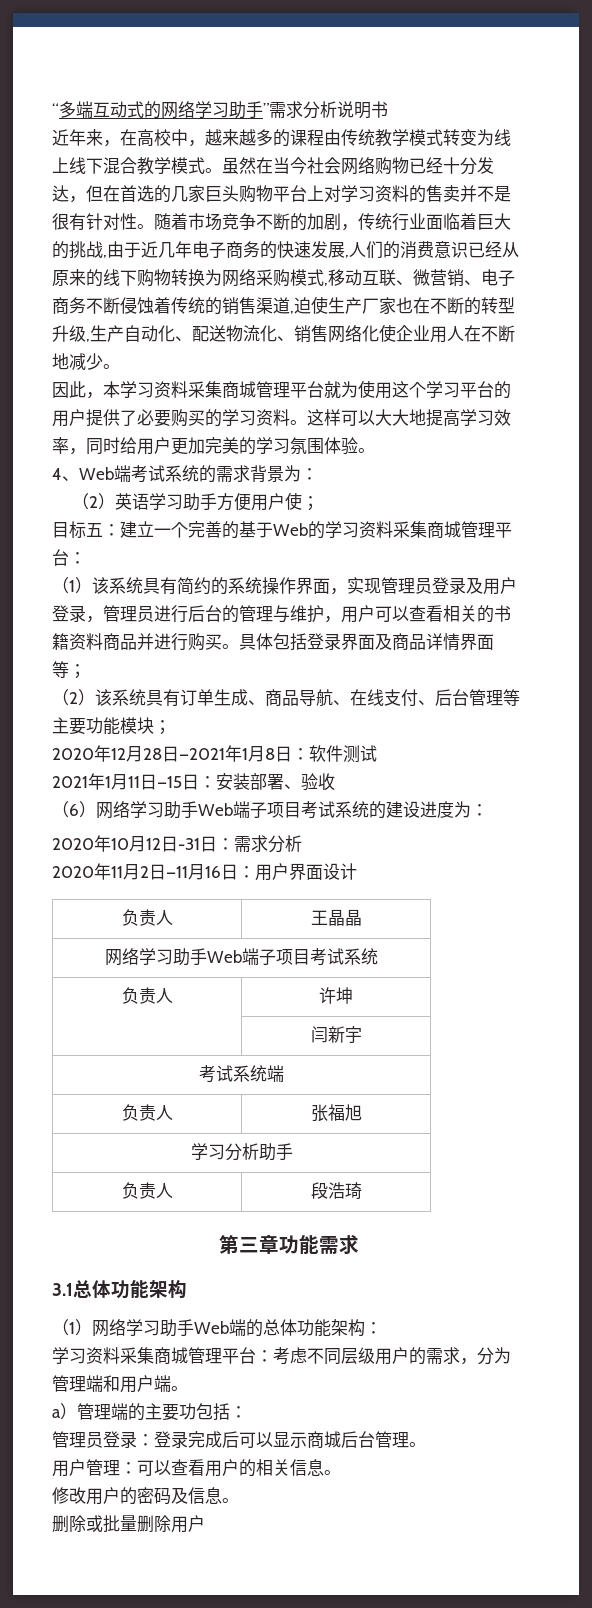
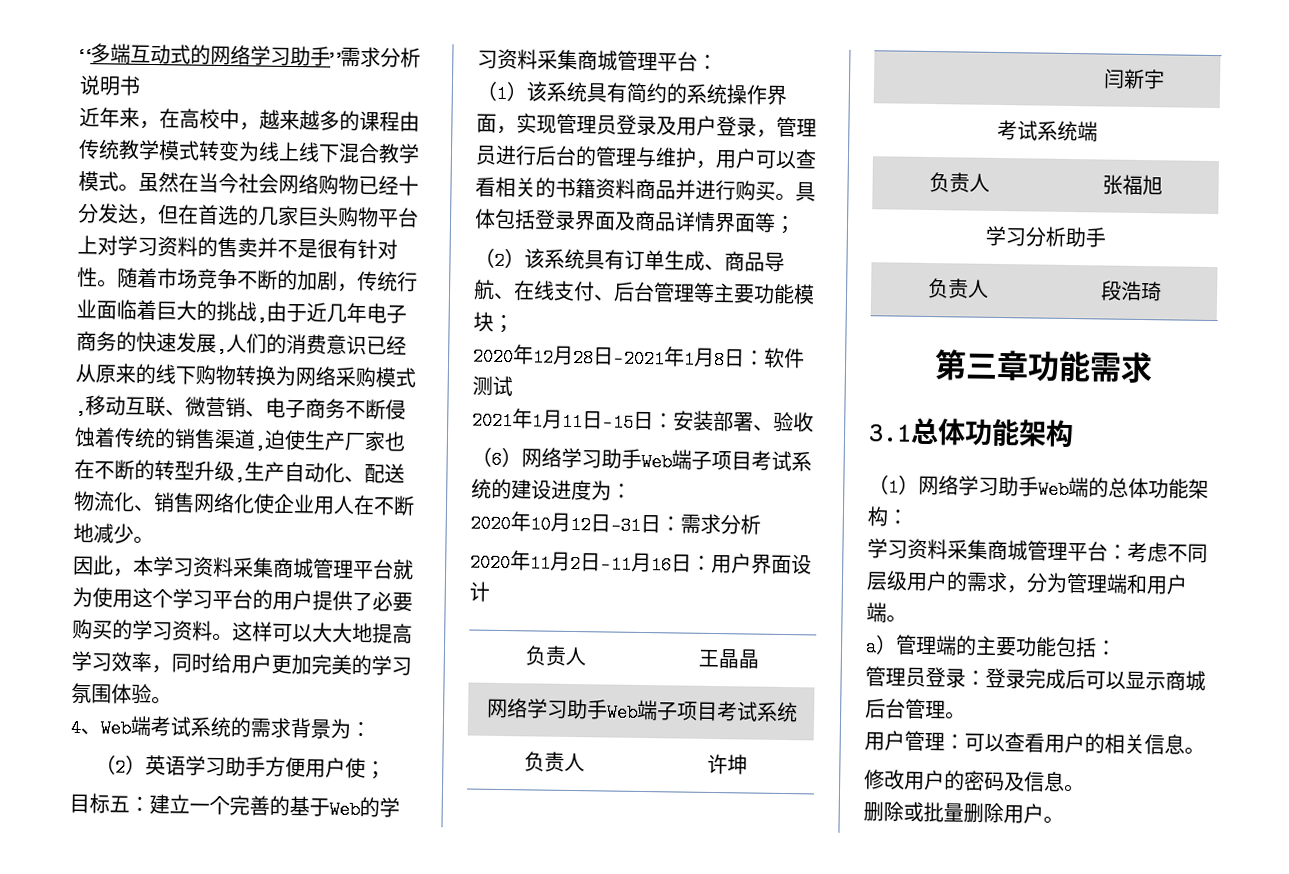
(196, 1411) none -> [1035,636,1057,657] 能
(205, 1523) none -> [1043,815,1064,824] 。

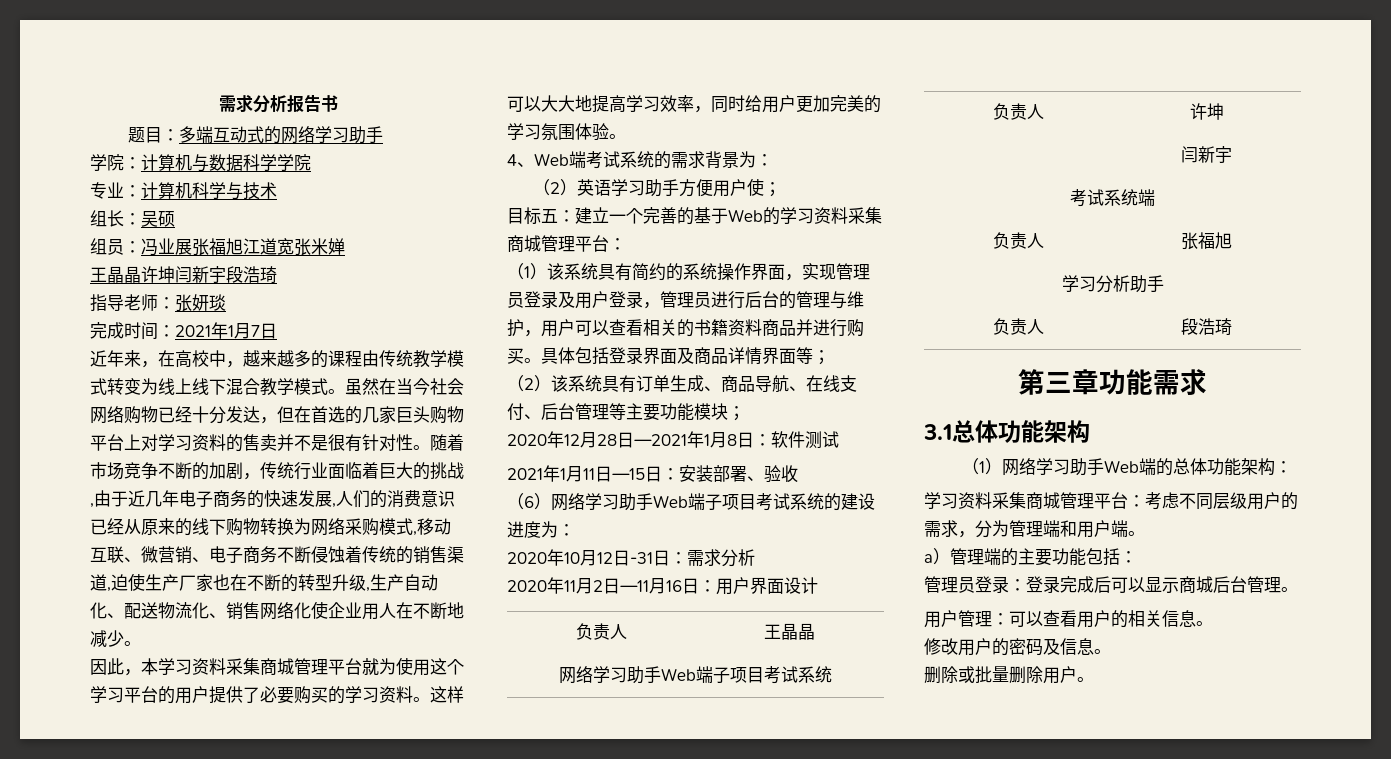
[80,48,91,62] “ -> [219,94,338,113] [127,127,179,143] 需求分析报告书 // 题目：
[330,46,421,68] [79,74,141,96] ”需求分析说明书 -> [90,154,311,172] [90,182,277,200] [90,210,175,227] [90,238,345,256] [90,266,277,283] [90,294,226,312] [90,322,277,340] // 学院：计算机与数据科学学院 // 专业：计算机科学与技术 // 组长：吴硕 // 组员：冯业展张福旭江道宽张米婵 // 王晶晶许坤闫新宇段浩琦 // 指导老师：张妍琰 // 完成时间：2021年1月7日

